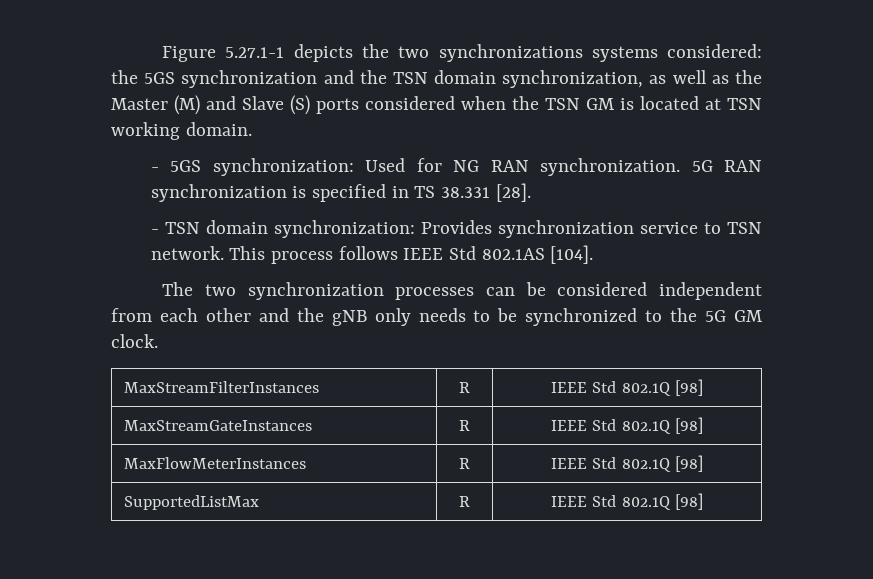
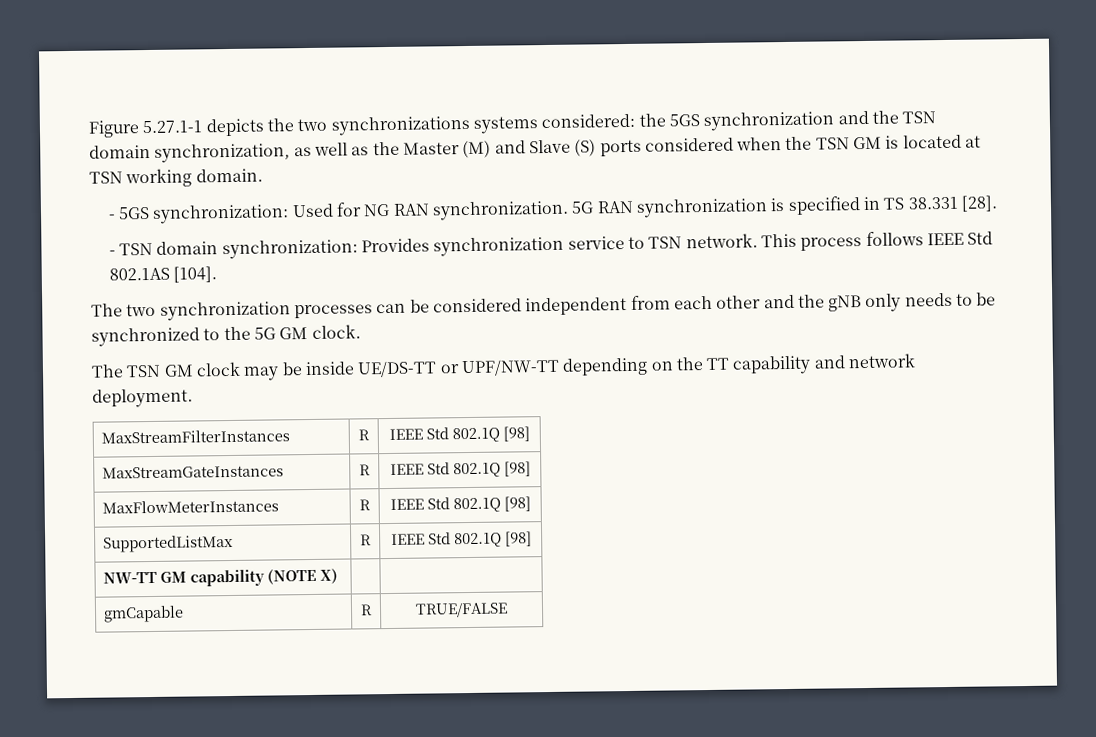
(158, 341) none -> [91,353,917,381] [92,388,193,408] // The TSN GM clock may be inside UE/DS-TT or UPF/NW-TT depending on the TT capability and network deployment.
(703, 501) none -> [102,568,338,587] [102,605,184,623] [360,604,373,616] [415,602,508,618] // NW-TT GM capability (NOTE X) | | // gmCapable | R | TRUE/FALSE

